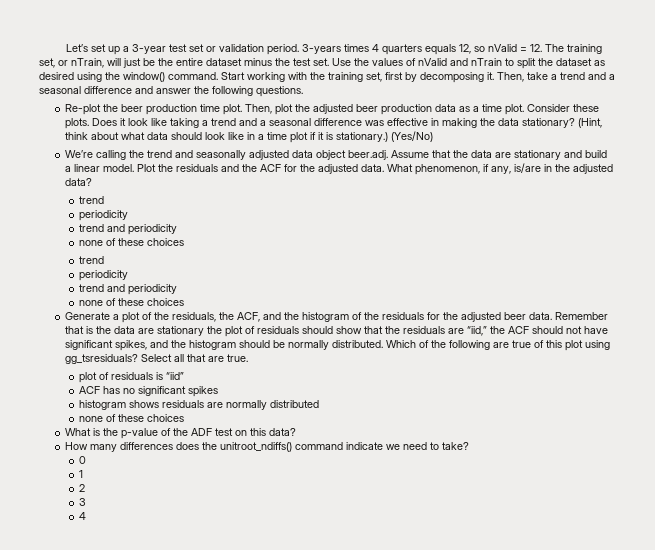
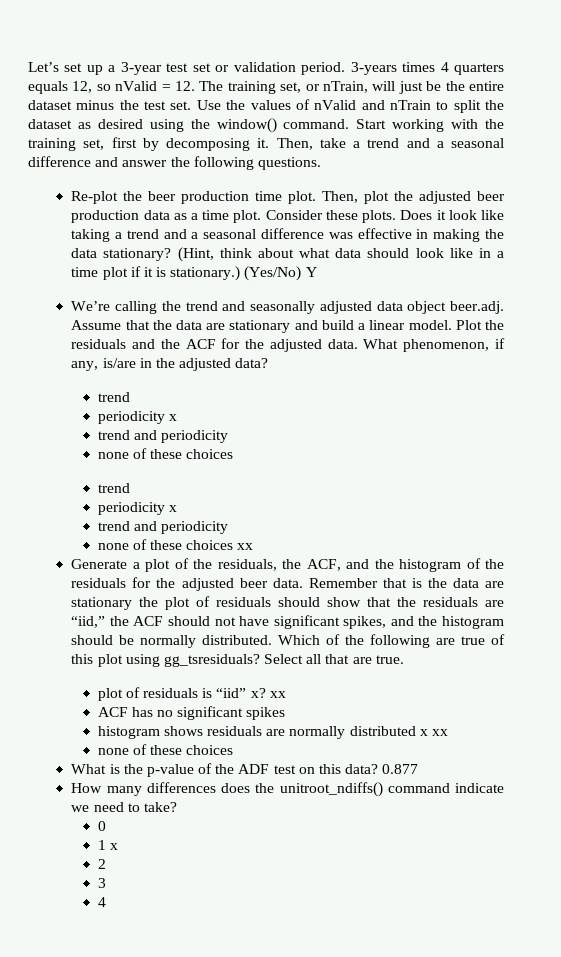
(434, 136) none -> [305,267,317,277] Y
(128, 215) none -> [168,414,177,421] x
[78,284,177,295] [78,298,184,306] // trend and periodicity // none of these choices -> [168,505,177,512] [97,521,228,534] [97,539,254,550] x // trend and periodicity // none of these choices xx
(184, 376) none -> [250,688,286,698] x? xx
(319, 404) none -> [419,729,448,736] x xx
(297, 432) none -> [382,764,419,774] 0.877
(83, 474) none -> [109,843,118,850] x

